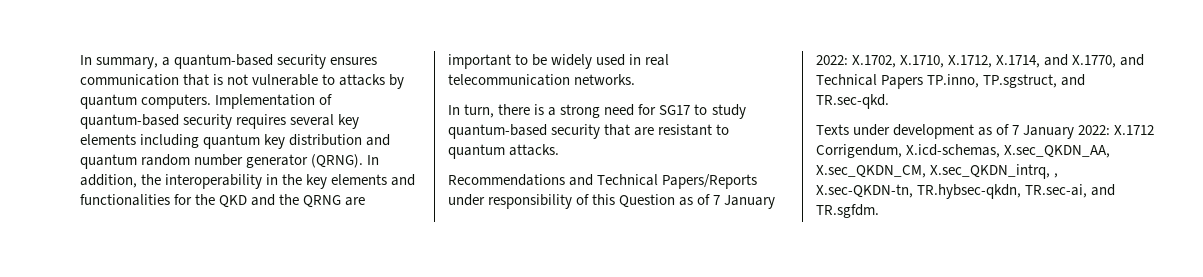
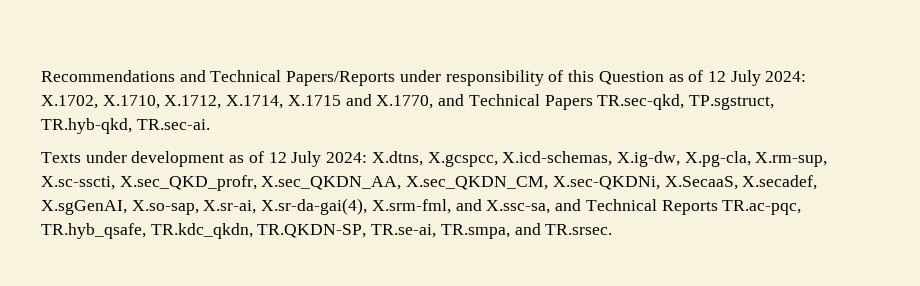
[80,54,378,69] [80,74,405,89] [80,94,333,109] [80,114,360,129] [80,134,391,149] [80,154,380,169] [80,174,416,189] [80,194,366,208] [448,54,670,69] [448,74,636,86] [448,104,746,119] [448,124,730,139] [448,144,560,159] In summary, a quantum-based security ensures communication that is not vulnerable to attacks by quantum computers. Implementation of quantum-based security requires several key elements including quantum key distribution and quantum random number generator (QRNG). In addition, the interoperability in the key elements and functionalities for the QKD and the QRNG are important to be widely used in real telecommunication networks. // In turn, there is a strong need for SG17 to study quantum-based security that are resistant to quantum attacks. // -> (41, 76) none
[713,195,776,209] [816,55,848,65] 7 January 2022: -> [707,70,807,86] 12 July 2024:
(1041, 61) none -> [287,95,341,106] X.1715
[927,74,1086,88] [816,94,889,109] TP.inno, TP.sgstruct, and TR.sec-qkd. -> [597,94,774,110] [41,118,210,134] TR.sec-qkd, TP.sgstruct, TR.hyb-qkd, TR.sec-ai.
[1012,125,1155,139] [816,144,1111,158] [816,164,1059,179] [816,184,1116,199] [816,204,879,218] 7 January 2022: X.1712 Corrigendum, X.icd-schemas, X.sec_QKDN_AA, X.sec_QKDN_CM, X.sec_QKDN_intrq, , X.sec-QKDN-tn, TR.hybsec-qkdn, TR.sec-ai, and TR.sgfdm. -> [268,151,828,167] [41,175,818,191] [41,198,802,215] [41,223,613,239] 12 July 2024: X.dtns, X.gcspcc, X.icd-schemas, X.ig-dw, X.pg-cla, X.rm-sup, X.sc-sscti, X.sec_QKD_profr, X.sec_QKDN_AA, X.sec_QKDN_CM, X.sec-QKDNi, X.SecaaS, X.secadef, X.sgGenAI, X.so-sap, X.sr-ai, X.sr-da-gai(4), X.srm-fml, and X.ssc-sa, and Technical Reports TR.ac-pqc, TR.hyb_qsafe, TR.kdc_qkdn, TR.QKDN-SP, TR.se-ai, TR.smpa, and TR.srsec.

